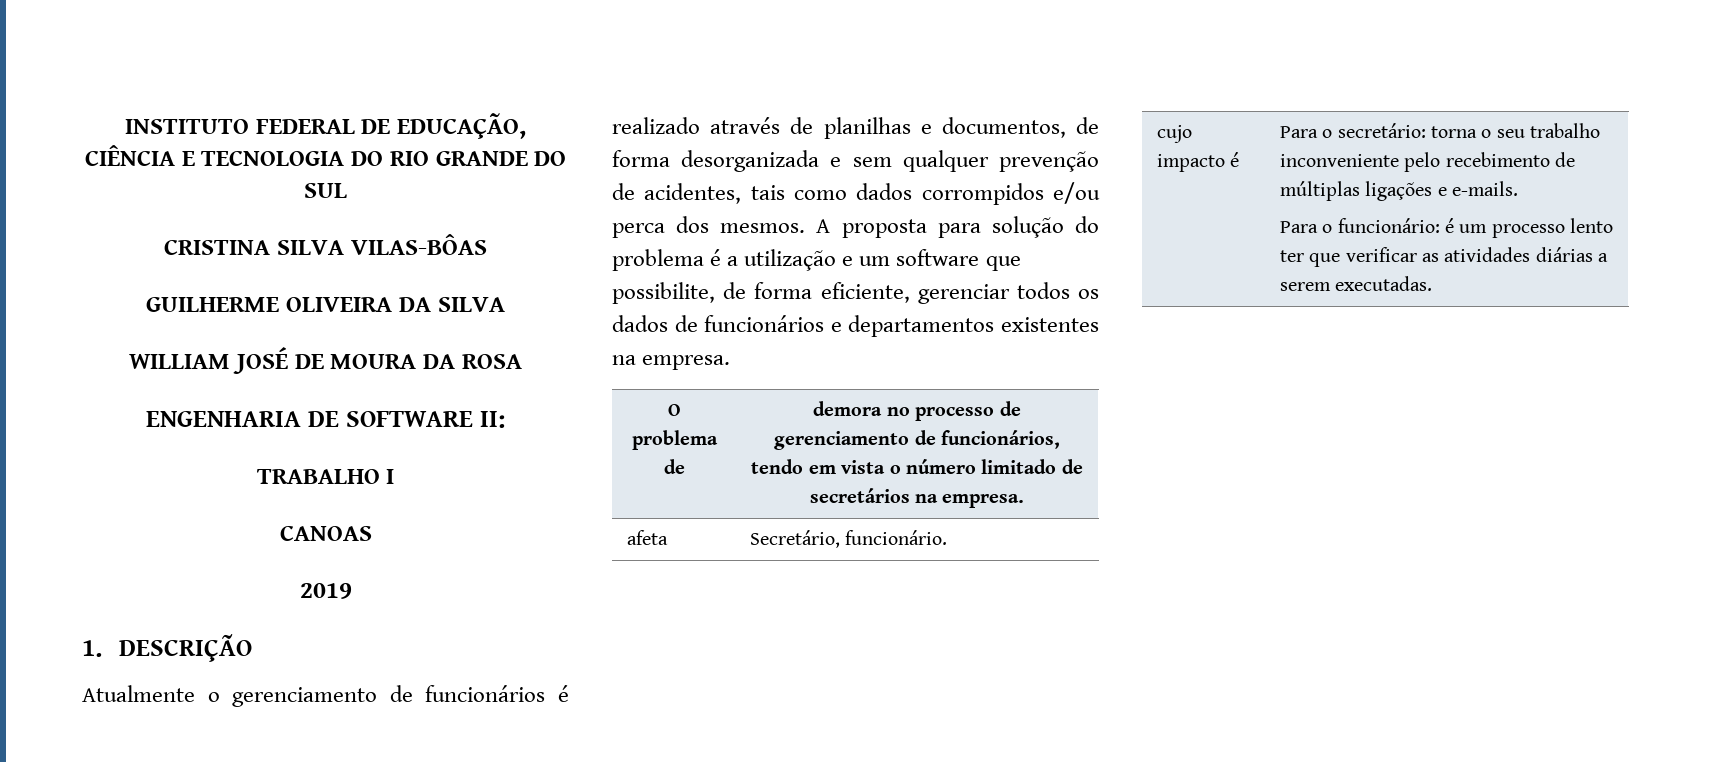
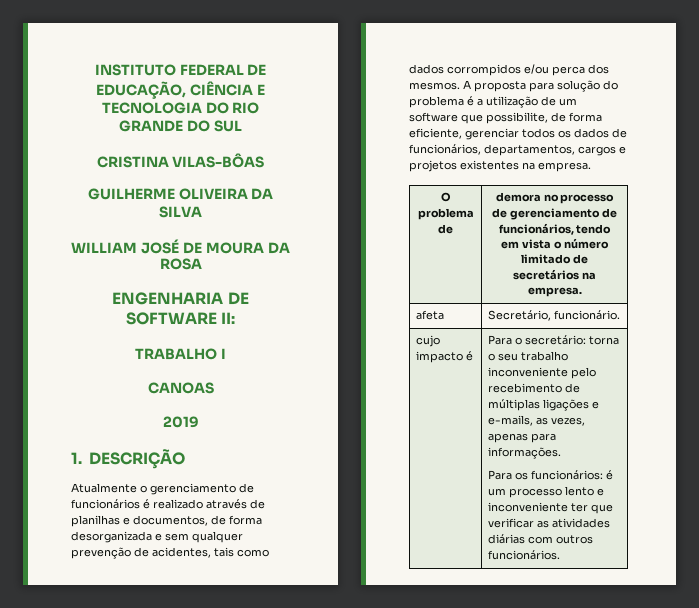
[277,240,344,255] SILVA -> (169, 162) none
[842,256,854,266] e -> [541,96,556,106] de
[704,315,995,337] funcionários e departamentos -> [409,144,626,156] [409,160,457,172] funcionários, departamentos, cargos e projetos
[1452,181,1519,196] [1279,218,1440,233] e-mails. // Para o funcionário: -> [488,415,586,426] [488,433,557,443] [488,447,562,459] [488,470,604,480] e-mails, as vezes, apenas para informações. // Para os funcionários:
(1614, 225) none -> [597,488,605,496] [488,502,569,512] e inconveniente
[1598,253,1609,262] [1279,276,1433,291] a serem executadas. -> [528,535,594,544] [488,550,561,560] com outros funcionários.

